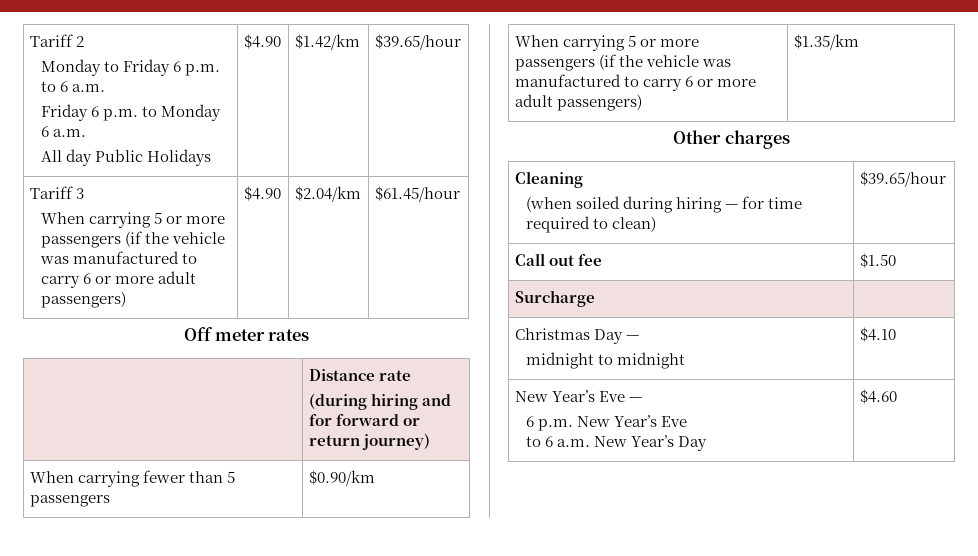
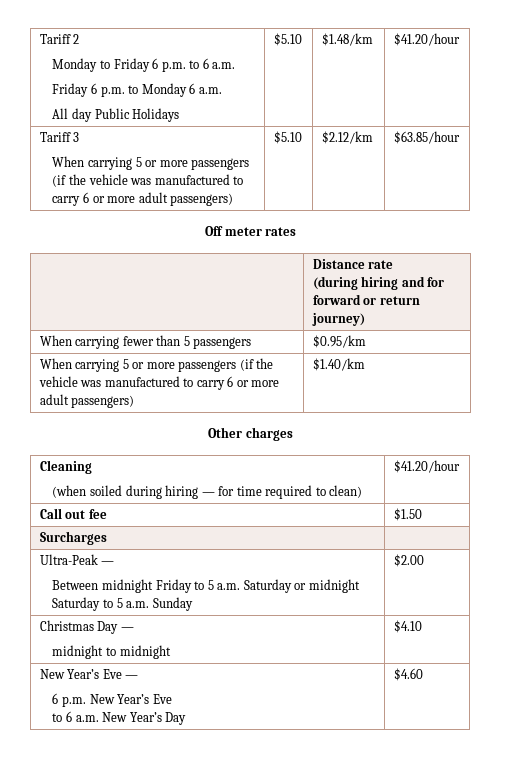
[243,34,281,49] [294,34,360,50] [374,34,461,50] $4.90 | $1.42/km | $39.65/hour -> [273,33,302,46] [321,33,373,46] [393,33,460,46] $5.10 | $1.48/km | $41.20/hour
[243,186,281,201] [294,186,361,202] [374,186,460,202] $4.90 | $2.04/km | $61.45/hour -> [273,131,302,144] [321,131,373,144] [393,131,460,144] $5.10 | $2.12/km | $63.85/hour
[308,470,375,486] $0.90/km -> [312,335,366,348] $0.95/km
[793,34,859,50] $1.35/km -> [312,358,365,371] $1.40/km
[859,171,946,187] $39.65/hour -> [393,460,460,473] $41.20/hour
[514,290,595,307] Surcharge | -> [39,531,107,545] [39,554,115,565] [52,579,360,593] [52,597,193,611] [393,554,424,567] Surcharges | // Ultra-Peak — // Between midnight Friday to 5 a.m. Saturday or midnight Saturday to 5 a.m. Sunday | $2.00

